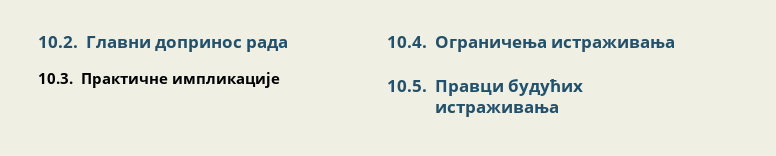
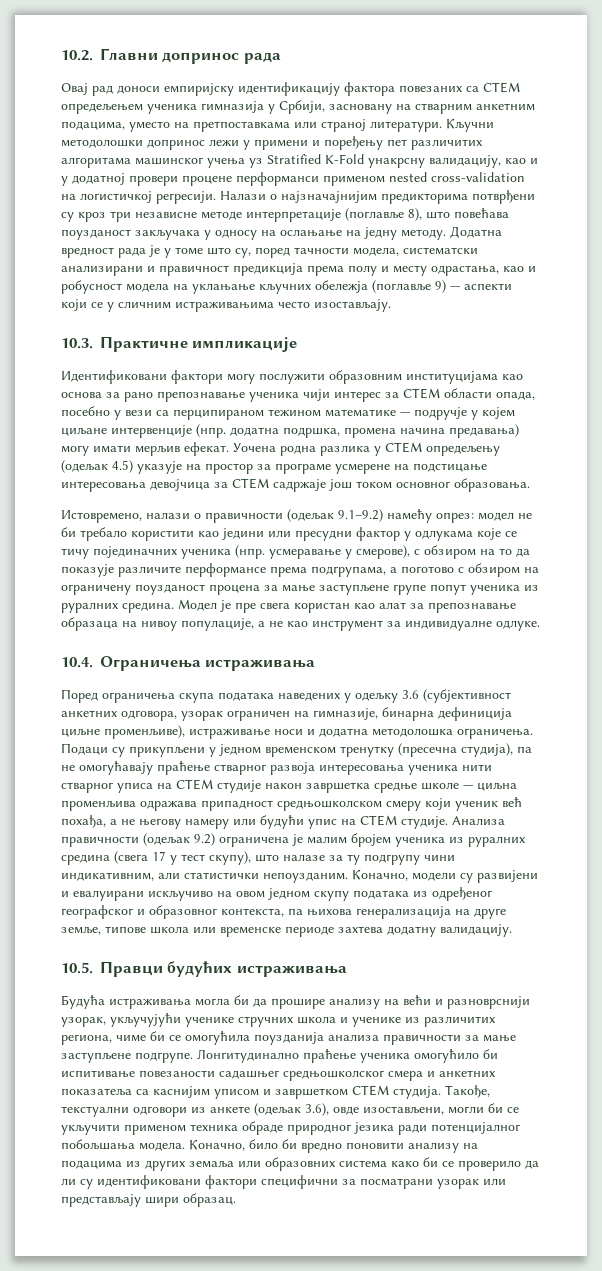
[38,72,280,88] [387,36,675,52] [387,79,583,96] [434,104,559,117] 10.3. Практичне импликације // 10.4. Ограничења истраживања // 10.5. Правци будућих истраживања -> [61,82,520,96] [61,100,535,114] [61,119,494,132] [61,136,483,150] [61,154,538,168] [61,172,525,186] [61,190,535,204] [61,208,509,222] [61,226,502,240] [61,245,478,258] [61,263,536,276] [61,280,512,294] [61,299,391,312] [61,336,298,352] [61,370,523,384] [61,388,535,402] [61,406,515,420] [61,424,519,438] [61,442,500,456] [61,460,487,474] [61,478,530,492] [61,509,532,523] [61,527,517,541] [61,545,530,559] [61,563,539,577] [61,584,539,595] [61,599,516,613] [61,617,540,631] [61,656,316,671] [61,689,511,703] [61,707,512,721] [61,725,533,739] [61,743,532,757] [61,761,492,775] [61,779,517,793] [61,797,522,811] [61,815,505,829] [61,833,526,847] [61,851,455,865] [61,870,538,883] [61,887,492,901] [61,905,506,919] [61,924,512,937] [61,961,347,977] [61,995,530,1009] [61,1013,496,1027] [61,1031,516,1045] [61,1049,498,1063] [61,1070,496,1081] [61,1085,490,1099] [61,1103,519,1117] [61,1121,520,1135] [61,1139,478,1153] [61,1157,539,1171] [61,1175,506,1189] [61,1193,236,1207] Овај рад доноси емпиријску идентификацију фактора повезаних са СТЕМ опредељењем ученика гимназија у Србији, засновану на стварним анкетним подацима, уместо на претпоставкама или страној литератури. Кључни методолошки допринос лежи у примени и поређењу пет различитих алгоритама машинског учења уз Stratified K-Fold унакрсну валидацију, као и у додатној провери процене перформанси применом nested cross-validation на логистичкој регресији. Налази о најзначајнијим предикторима потврђени су кроз три независне методе интерпретације (поглавље 8), што повећава поузданост закључака у односу на ослањање на једну методу. Додатна вредност рада је у томе што су, поред тачности модела, систематски анализирани и правичност предикција према полу и месту одрастања, као и робусност модела на уклањање кључних обележја (поглавље 9) — аспекти који се у сличним истраживањима често изостављају. // 10.3. Практичне импликације // Идентификовани фактори могу послужити образовним институцијама као основа за рано препознавање ученика чији интерес за СТЕМ области опада, посебно у вези са перципираном тежином математике — подручје у којем циљане интервенције (нпр. додатна подршка, промена начина предавања) могу имати мерљив ефекат. Уочена родна разлика у СТЕМ опредељењу (одељак 4.5) указује на простор за програме усмерене на подстицање интересовања девојчица за СТЕМ садржаје још током основног образовања. // Истовремено, налази о правичности (одељак 9.1–9.2) намећу опрез: модел не би требало користити као једини или пресудни фактор у одлукама које се тичу појединачних ученика (нпр. усмеравање у смерове), с обзиром на то да показује различите перформансе према подгрупама, а поготово с обзиром на ограничену поузданост процена за мање заступљене групе попут ученика из руралних средина. Модел је пре свега користан као алат за препознавање образаца на нивоу популације, а не као инструмент за индивидуалне одлуке. // 10.4. Ограничења истраживања // Поред ограничења скупа података наведених у одељку 3.6 (субјективност анкетних одговора, узорак ограничен на гимназије, бинарна дефиниција циљне променљиве), истраживање носи и додатна методолошка ограничења. Подаци су прикупљени у једном временском тренутку (пресечна студија), па не омогућавају праћење стварног развоја интересовања ученика нити стварног уписа на СТЕМ студије након завршетка средње школе — циљна променљива одражава припадност средњошколском смеру који ученик већ похађа, а не његову намеру или будући упис на СТЕМ студије. Анализа правичности (одељак 9.2) ограничена је малим бројем ученика из руралних средина (свега 17 у тест скупу), што налазе за ту подгрупу чини индикативним, али статистички непоузданим. Коначно, модели су развијени и евалуирани искључиво на овом једном скупу података из одређеног географског и образовног контекста, па њихова генерализација на друге земље, типове школа или временске периоде захтева додатну валидацију. // 10.5. Правци будућих истраживања // Будућа истраживања могла би да прошире анализу на већи и разноврснији узорак, укључујући ученике стручних школа и ученике из различитих региона, чиме би се омогућила поузданија анализа правичности за мање заступљене подгрупе. Лонгитудинално праћење ученика омогућило би испитивање повезаности садашњег средњошколског смера и анкетних показатеља са каснијим уписом и завршетком СТЕМ студија. Такође, текстуални одговори из анкете (одељак 3.6), овде изостављени, могли би се укључити применом техника обраде природног језика ради потенцијалног побољшања модела. Коначно, било би вредно поновити анализу на подацима из других земаља или образовних система како би се проверило да ли су идентификовани фактори специфични за посматрани узорак или представљају шири образац.

